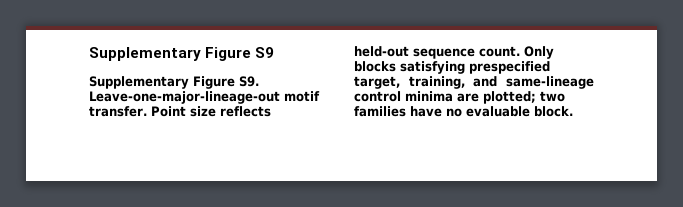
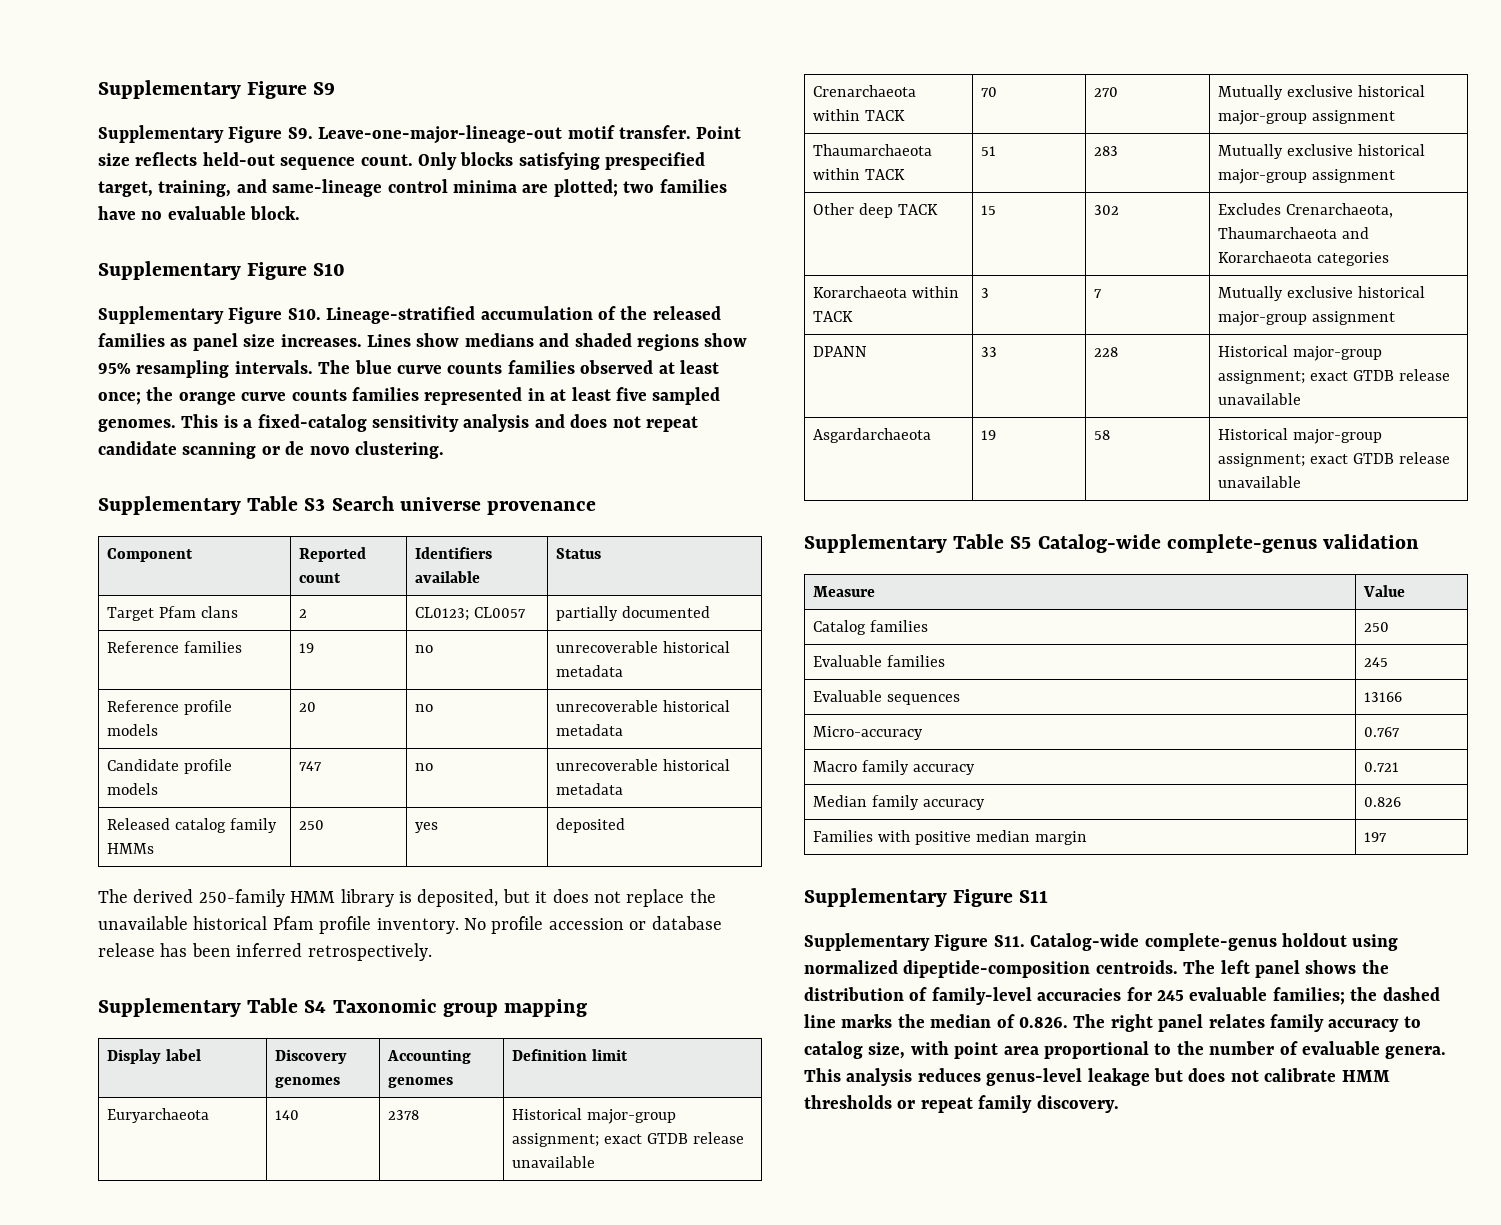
(573, 111) none -> [98,261,346,280] [98,306,721,324] [98,333,748,351] [98,360,719,378] [98,387,721,405] [98,414,698,432] [98,441,444,459] [98,496,597,515] [107,548,194,562] [299,547,367,562] [299,573,342,583] [415,547,493,559] [415,571,481,583] [556,548,602,559] [107,606,238,621] [299,609,308,618] [415,607,527,621] [556,606,711,621] [107,641,243,653] [299,643,315,653] [415,645,434,653] [556,641,731,653] [556,665,624,677] [107,700,233,715] [107,724,159,736] [299,702,317,712] [415,704,434,712] [556,700,731,712] [556,724,624,736] [107,759,233,774] [107,783,159,795] [299,761,323,771] [415,763,434,771] [556,759,731,771] [556,783,624,795] [107,818,277,833] [107,843,155,854] [299,820,325,830] [415,822,439,833] [556,818,626,833] [98,889,716,907] [98,916,722,934] [98,943,432,961] [98,998,588,1017] [107,1049,202,1064] [275,1049,348,1064] [275,1077,341,1088] [387,1049,472,1064] [388,1077,454,1088] [512,1049,629,1061] [107,1108,210,1123] [275,1110,300,1120] [388,1110,420,1120] [512,1108,677,1124] [512,1132,744,1147] [512,1156,596,1168] [813,85,917,97] [813,109,906,121] [981,87,998,97] [1094,87,1119,97] [1218,85,1425,100] [1218,110,1396,125] [813,144,933,156] [813,168,906,180] [981,146,997,156] [1094,146,1119,156] [1218,144,1425,159] [1218,169,1396,184] [813,203,938,218] [981,205,997,215] [1094,205,1120,215] [1218,203,1394,218] [1218,227,1370,239] [1218,251,1390,266] [813,286,960,298] [813,311,854,322] [981,288,990,298] [1094,289,1103,298] [1218,286,1425,301] [1218,311,1396,326] [813,346,868,357] [981,347,998,357] [1094,347,1119,357] [1218,345,1383,361] [1218,369,1450,384] [1218,393,1302,405] [813,428,932,443] [981,430,997,440] [1094,430,1111,440] [1218,428,1383,444] [1218,452,1450,467] [1218,476,1302,488] [804,534,1420,553] [813,586,876,597] [1363,585,1406,597] [813,620,929,635] [1364,622,1390,632] [813,655,946,667] [1364,657,1389,667] [813,690,961,705] [1364,692,1403,702] [813,726,924,740] [1364,727,1401,737] [813,760,975,775] [1364,762,1400,772] [813,795,985,810] [1364,797,1402,807] [813,830,1087,845] [1364,832,1388,842] [804,888,1049,907] [804,933,1399,951] [804,960,1389,978] [804,987,1440,1005] [804,1014,1421,1032] [804,1041,1447,1059] [804,1068,1390,1086] [804,1095,1119,1113] // Supplementary Figure S10 // Supplementary Figure S10. Lineage-stratified accumulation of the released families as panel size increases. Lines show medians and shaded regions show 95% resampling intervals. The blue curve counts families observed at least once; the orange curve counts families represented in at least five sampled genomes. This is a fixed-catalog sensitivity analysis and does not repeat candidate scanning or de novo clustering. // Supplementary Table S3 Search universe provenance // Component | Reported count | Identifiers available | Status // Target Pfam clans | 2 | CL0123; CL0057 | partially documented // Reference families | 19 | no | unrecoverable historical metadata // Reference profile models | 20 | no | unrecoverable historical metadata // Candidate profile models | 747 | no | unrecoverable historical metadata // Released catalog family HMMs | 250 | yes | deposited // The derived 250-family HMM library is deposited, but it does not replace the unavailable historical Pfam profile inventory. No profile accession or database release has been inferred retrospectively. // Supplementary Table S4 Taxonomic group mapping // Display label | Discovery genomes | Accounting genomes | Definition limit // Euryarchaeota | 140 | 2378 | Historical major-group assignment; exact GTDB release unavailable // Crenarchaeota within TACK | 70 | 270 | Mutually exclusive historical major-group assignment // Thaumarchaeota within TACK | 51 | 283 | Mutually exclusive historical major-group assignment // Other deep TACK | 15 | 302 | Excludes Crenarchaeota, Thaumarchaeota and Korarchaeota categories // Korarchaeota within TACK | 3 | 7 | Mutually exclusive historical major-group assignment // DPANN | 33 | 228 | Historical major-group assignment; exact GTDB release unavailable // Asgardarchaeota | 19 | 58 | Historical major-group assignment; exact GTDB release unavailable // Supplementary Table S5 Catalog-wide complete-genus validation // Measure | Value // Catalog families | 250 // Evaluable families | 245 // Evaluable sequences | 13166 // Micro-accuracy | 0.767 // Macro family accuracy | 0.721 // Median family accuracy | 0.826 // Families with positive median margin | 197 // Supplementary Figure S11 // Supplementary Figure S11. Catalog-wide complete-genus holdout using normalized dipeptide-composition centroids. The left panel shows the distribution of family-level accuracies for 245 evaluable families; the dashed line marks the median of 0.826. The right panel relates family accuracy to catalog size, with point area proportional to the number of evaluable genera. This analysis reduces genus-level leakage but does not calibrate HMM thresholds or repeat family discovery.

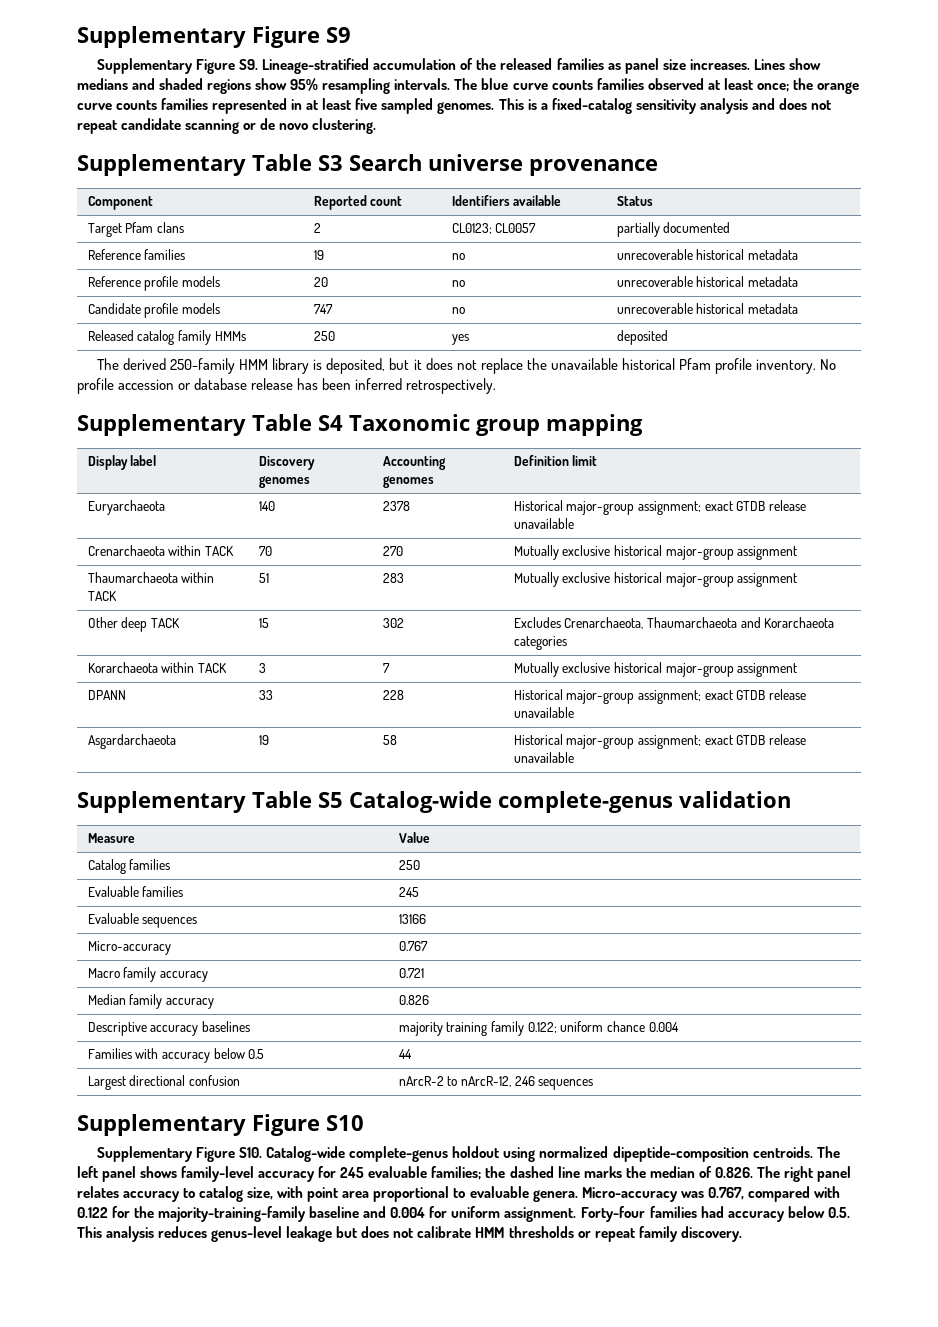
[318,125,742,144] [98,152,706,170] [98,179,727,197] [98,206,301,220] [98,261,346,280] [98,306,321,324] Leave-one-major-lineage-out motif transfer. Point size reflects held-out sequence count. Only blocks satisfying prespecified target, training, and same-lineage control minima are plotted; two families have no evaluable block. // Supplementary Figure S10 // Supplementary Figure S10. -> (259, 64) none
[813,830,1087,845] [1364,832,1388,842] [804,888,1049,907] [804,933,1025,951] Families with positive median margin | 197 // Supplementary Figure S11 // Supplementary Figure S11. -> [87,1021,251,1036] [398,1021,679,1036] [87,1048,265,1063] [398,1049,412,1059] [87,1075,241,1090] [398,1076,594,1090] [77,1114,364,1136] [97,1146,263,1162] Descriptive accuracy baselines | majority training family 0.122; uniform chance 0.004 // Families with accuracy below 0.5 | 44 // Largest directional confusion | nArcR-2 to nArcR-12, 246 sequences // Supplementary Figure S10 // Supplementary Figure S10.
[1361,960,1389,974] [804,987,1122,1005] the distribution of family-level accuracies -> [181,1166,316,1182] family-level accuracy
[1270,1014,1324,1032] family -> (119, 1192) none
[1176,1041,1447,1059] the number of evaluable genera. -> [469,1186,840,1202] [77,1206,850,1222] evaluable genera. Micro-accuracy was 0.767, compared with 0.122 for the majority-training-family baseline and 0.004 for uniform assignment. Forty-four families had accuracy below 0.5.

